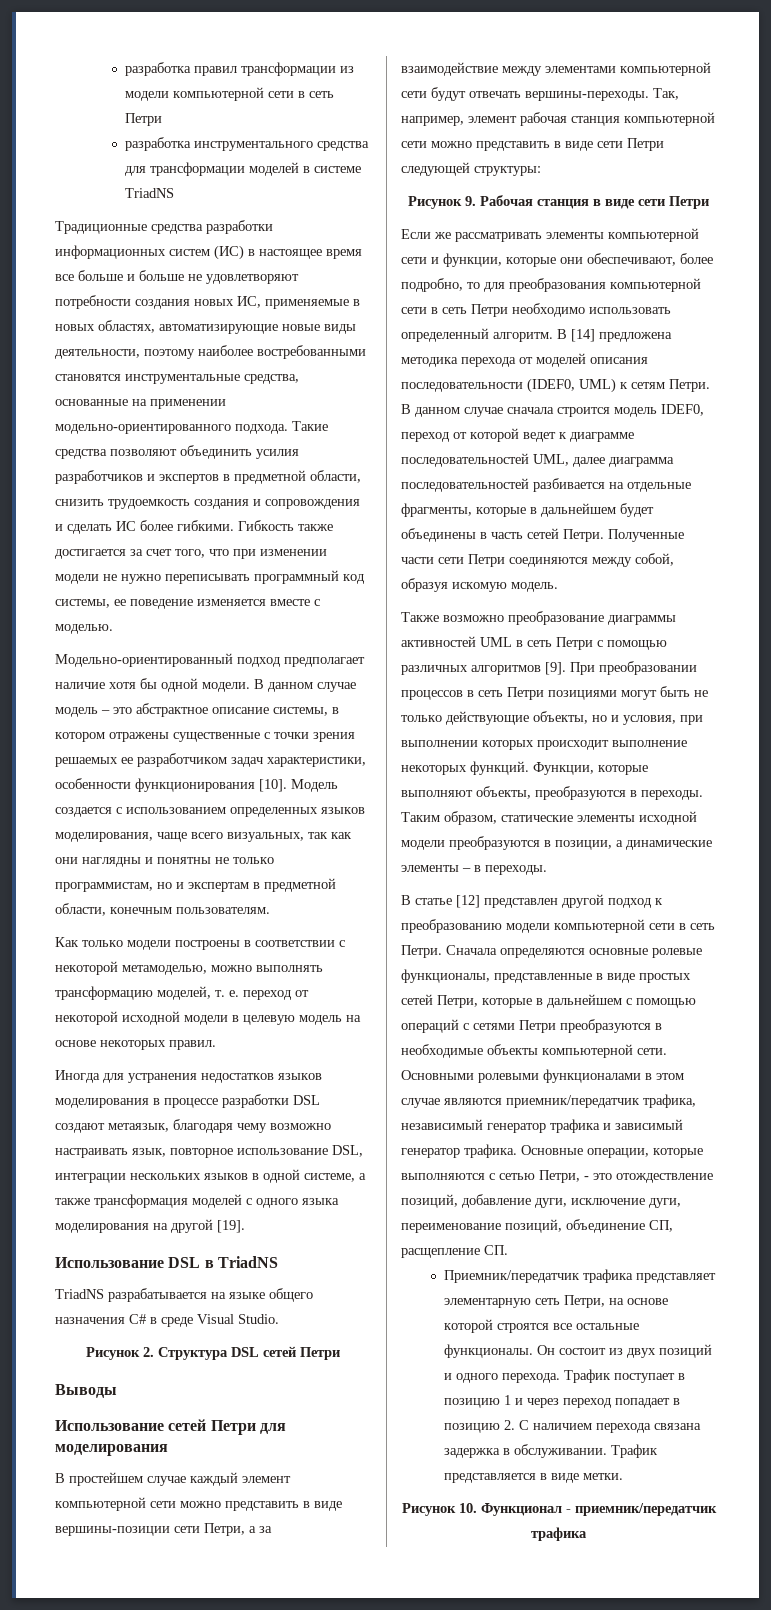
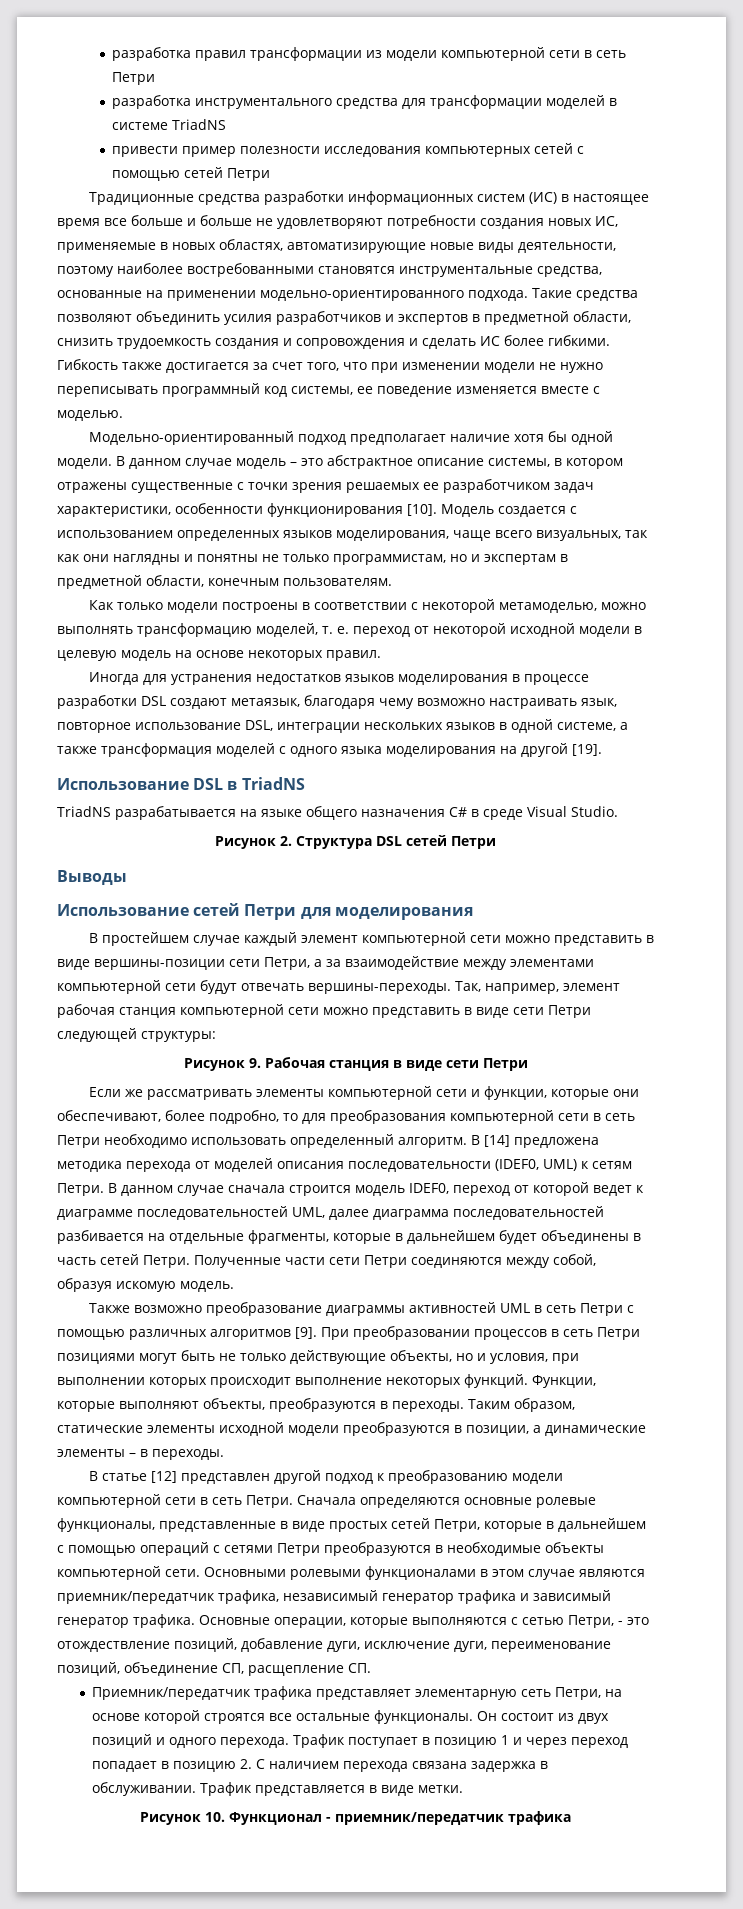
(175, 193) none -> [112,143,585,157] [112,167,271,181] // привести пример полезности исследования компьютерных сетей с помощью сетей Петри

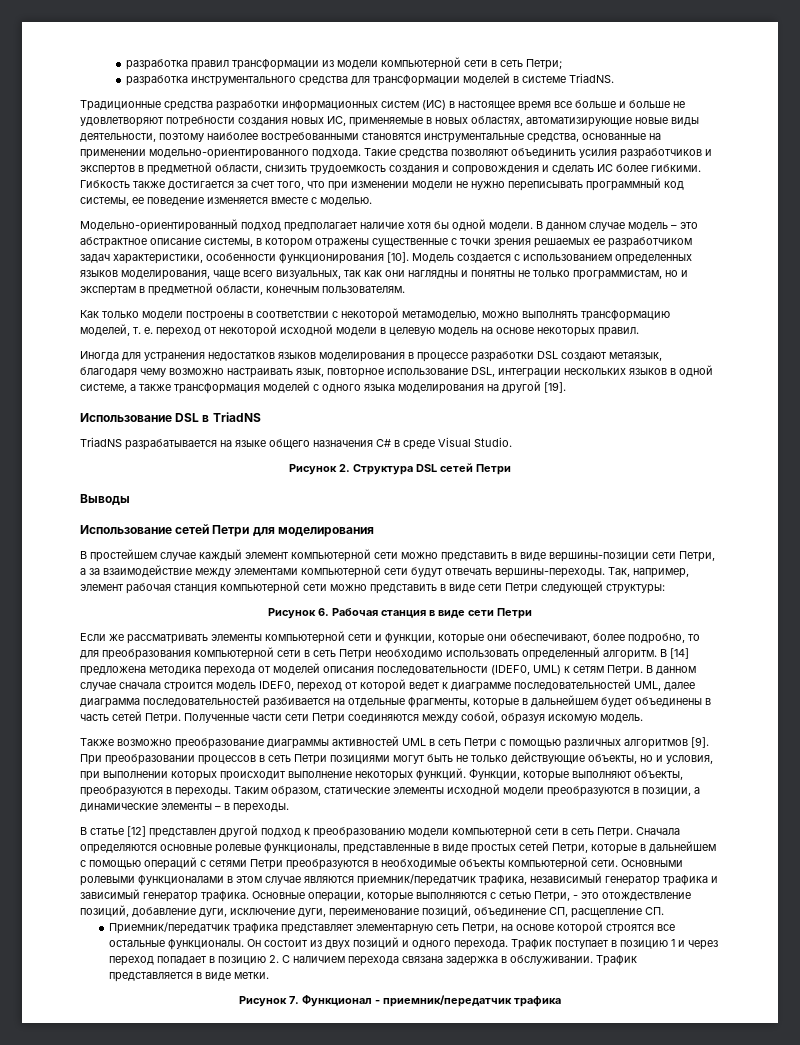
[112,72,156,85] Петри -> [526,59,563,70] Петри;
[172,119,227,130] [112,143,585,157] [112,167,271,181] TriadNS // привести пример полезности исследования компьютерных сетей с помощью сетей Петри -> [569,73,615,83] TriadNS.
[248,1058,261,1068] 9. -> [318,608,329,616] 6.
[205,1812,225,1822] 10. -> [289,996,299,1004] 7.

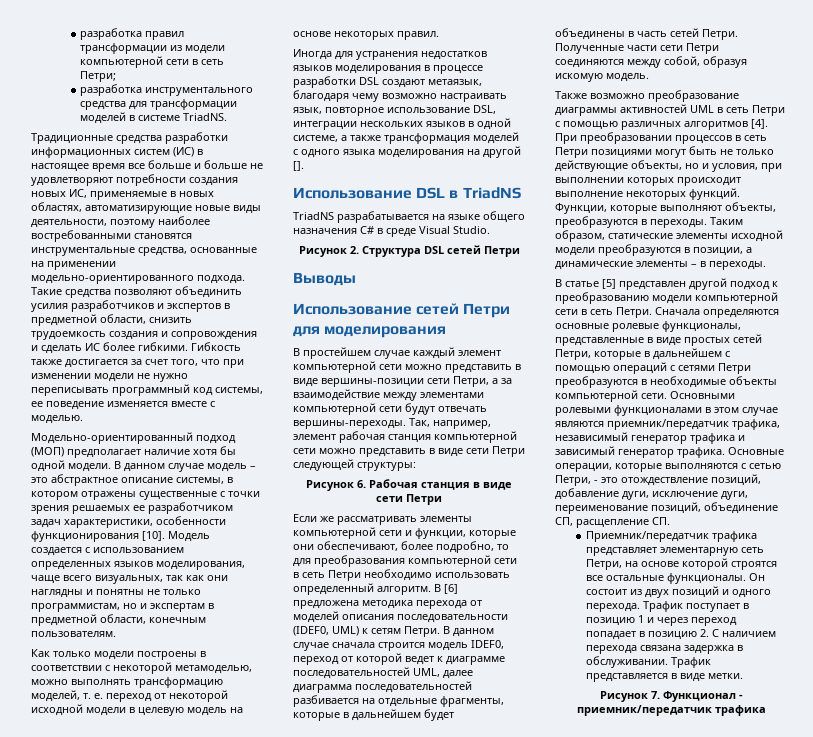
(281, 226) none -> [31,447,64,457] (МОП)
[544,382,566,393] [19]. -> [293,161,304,171] [].
[670,648,689,659] [14] -> [444,584,458,594] [6]
[691,737,709,748] [9]. -> [751,119,768,129] [4].
[127,826,146,837] [12] -> [602,279,616,289] [5]

